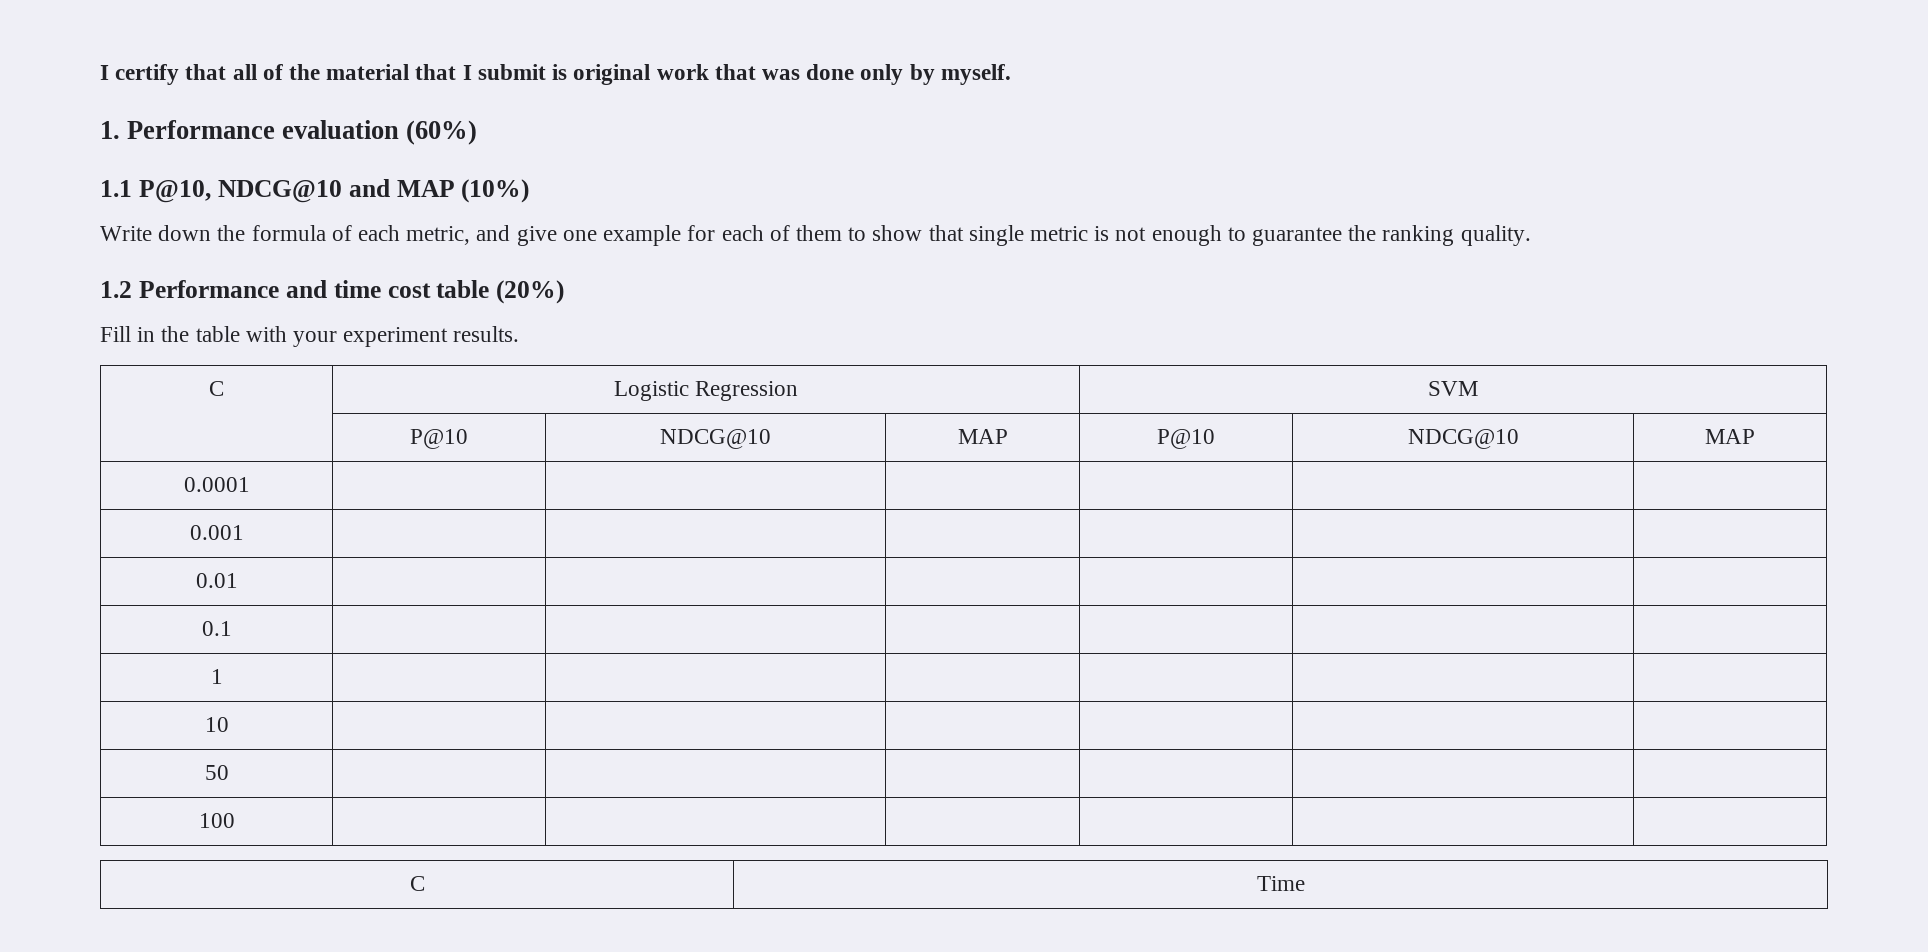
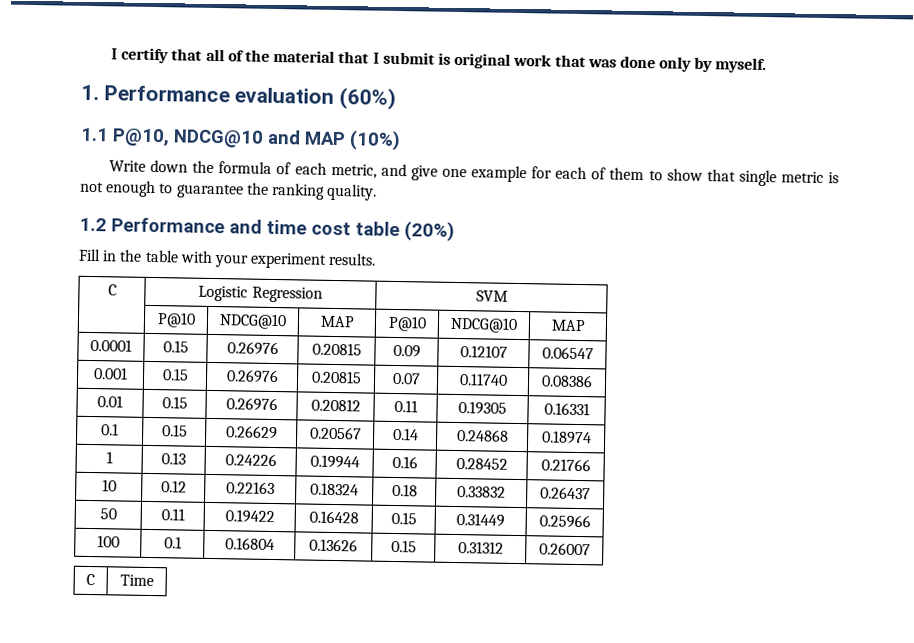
[189,525,244,540] [195,573,238,588] [201,621,232,636] [210,669,223,684] [204,717,229,732] [204,765,229,780] [198,813,235,828] | | | | | // 0.001 | | | | | | // 0.01 | | | | | | // 0.1 | | | | | | // 1 | | | | | | // 10 | | | | | | // 50 | | | | | | // 100 | | | | | | -> [162,340,189,353] [226,341,279,356] [311,342,362,356] [392,344,421,358] [459,345,508,358] [541,346,594,360] [94,367,128,380] [161,368,189,381] [225,369,279,384] [310,370,362,384] [391,372,421,385] [458,373,508,386] [541,374,593,388] [97,395,123,408] [161,396,188,409] [225,397,278,412] [310,398,361,412] [393,399,418,413] [458,401,507,415] [543,402,590,416] [101,423,119,436] [161,424,188,437] [225,425,278,440] [309,426,362,440] [392,427,419,441] [456,429,509,442] [541,430,592,445] [105,451,113,464] [161,452,186,465] [224,453,277,467] [309,454,360,469] [391,455,418,469] [455,457,508,470] [540,458,591,472] [101,479,117,492] [160,480,187,493] [226,481,275,495] [310,482,359,496] [391,483,418,497] [457,486,506,498] [540,486,591,500] [99,508,117,520] [160,508,185,521] [224,509,275,524] [308,510,359,524] [390,511,417,525] [456,513,505,527] [538,514,591,529] [96,535,120,548] [163,536,182,549] [224,537,275,551] [309,538,358,552] [390,539,417,553] [457,541,504,554] [538,542,591,556] 0.15 | 0.26976 | 0.20815 | 0.09 | 0.12107 | 0.06547 // 0.001 | 0.15 | 0.26976 | 0.20815 | 0.07 | 0.11740 | 0.08386 // 0.01 | 0.15 | 0.26976 | 0.20812 | 0.11 | 0.19305 | 0.16331 // 0.1 | 0.15 | 0.26629 | 0.20567 | 0.14 | 0.24868 | 0.18974 // 1 | 0.13 | 0.24226 | 0.19944 | 0.16 | 0.28452 | 0.21766 // 10 | 0.12 | 0.22163 | 0.18324 | 0.18 | 0.33832 | 0.26437 // 50 | 0.11 | 0.19422 | 0.16428 | 0.15 | 0.31449 | 0.25966 // 100 | 0.1 | 0.16804 | 0.13626 | 0.15 | 0.31312 | 0.26007

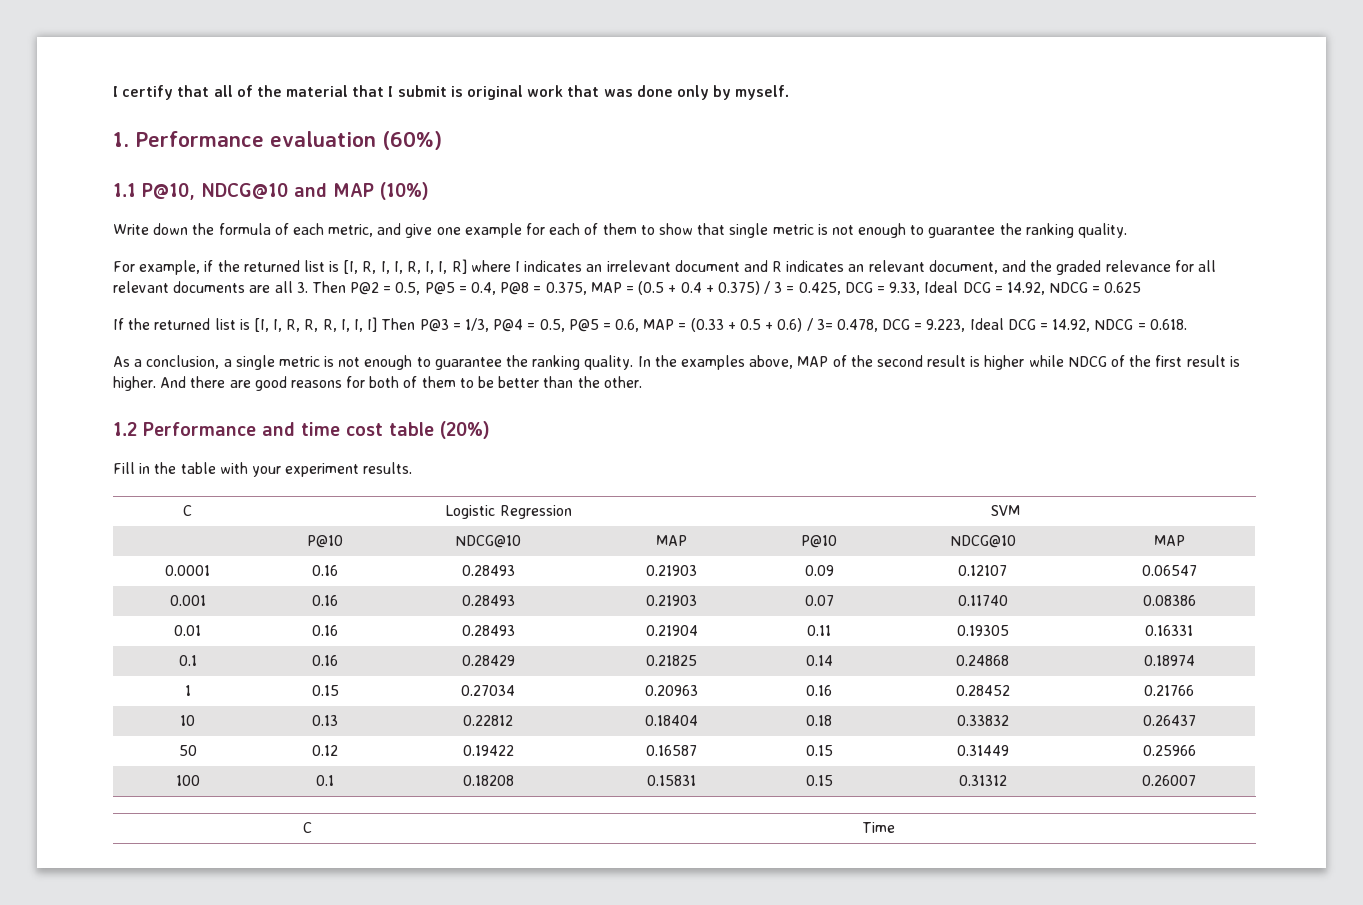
(378, 192) none -> [113,259,1216,275] [113,281,1142,295] [113,317,1187,332] [113,355,1240,370] [113,376,642,391] // For example, if the returned list is [I, R, I, I, R, I, I, R] where I indicates an irrelevant document and R indicates an relevant document, and the graded relevance for all relevant documents are all 3. Then P@2 = 0.5, P@5 = 0.4, P@8 = 0.375, MAP = (0.5 + 0.4 + 0.375) / 3 = 0.425, DCG = 9.33, Ideal DCG = 14.92, NDCG = 0.625 // If the returned list is [I, I, R, R, R, I, I, I] Then P@3 = 1/3, P@4 = 0.5, P@5 = 0.6, MAP = (0.33 + 0.5 + 0.6) / 3= 0.478, DCG = 9.223, Ideal DCG = 14.92, NDCG = 0.618. // As a conclusion, a single metric is not enough to guarantee the ranking quality. In the examples above, MAP of the second result is higher while NDCG of the first result is higher. And there are good reasons for both of them to be better than the other.
[162,340,189,353] [226,341,279,356] [311,342,362,356] 0.15 | 0.26976 | 0.20815 -> [312,565,338,576] [461,565,515,576] [646,565,697,576] 0.16 | 0.28493 | 0.21903
[161,368,189,381] [225,369,279,384] [310,370,362,384] 0.15 | 0.26976 | 0.20815 -> [312,595,338,606] [461,595,515,606] [646,595,697,606] 0.16 | 0.28493 | 0.21903
[161,396,188,409] [225,397,278,412] [310,398,361,412] 0.15 | 0.26976 | 0.20812 -> [312,625,338,636] [461,625,515,636] [645,625,698,636] 0.16 | 0.28493 | 0.21904
[161,424,188,437] [225,425,278,440] [309,426,362,440] 0.15 | 0.26629 | 0.20567 -> [312,655,338,666] [461,655,515,666] [646,655,697,666] 0.16 | 0.28429 | 0.21825
[161,452,186,465] [224,453,277,467] [309,454,360,469] 0.13 | 0.24226 | 0.19944 -> [311,685,339,696] [461,685,515,696] [645,685,698,696] 0.15 | 0.27034 | 0.20963
[160,480,187,493] [226,481,275,495] [310,482,359,496] 0.12 | 0.22163 | 0.18324 -> [312,715,338,726] [463,715,513,726] [645,715,698,726] 0.13 | 0.22812 | 0.18404
[160,508,185,521] 0.11 -> [312,745,338,756] 0.12
[308,510,359,524] 0.16428 -> [646,745,697,756] 0.16587
[224,537,275,551] [309,538,358,552] 0.16804 | 0.13626 -> [462,775,514,786] [647,775,696,786] 0.18208 | 0.15831

